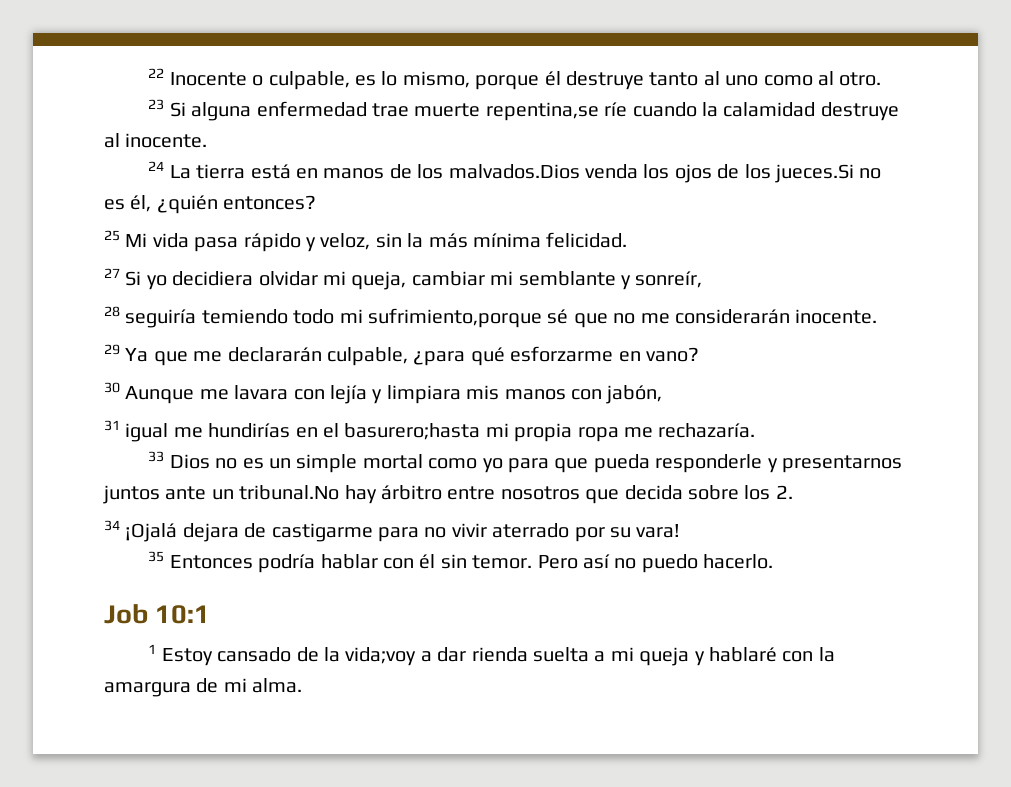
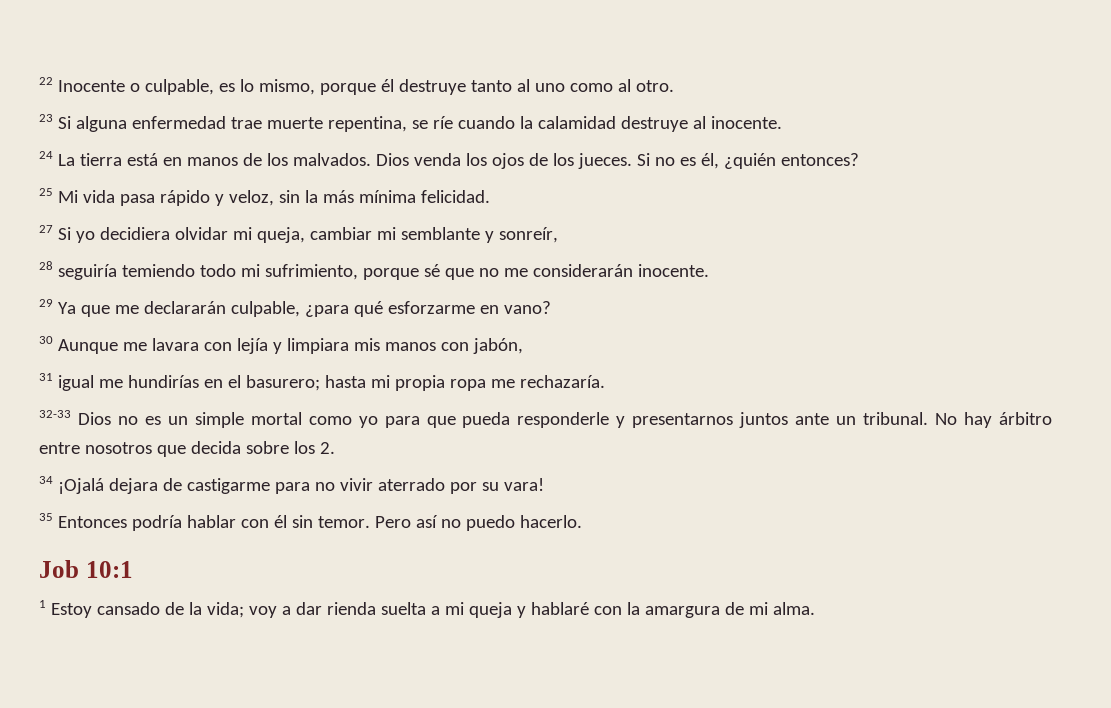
[485,102,599,121] repentina,se -> [327,116,428,132] repentina, se
[448,164,580,179] malvados.Dios -> [292,153,409,166] malvados. Dios
[774,164,854,183] jueces.Si -> [577,153,650,169] jueces. Si
[368,308,542,328] sufrimiento,porque -> [264,264,419,280] sufrimiento, porque
[344,423,481,440] basurero;hasta -> [245,375,366,391] basurero; hasta
[148,451,165,462] 33 -> [39,410,71,418] 32-33
[239,485,340,500] tribunal.No -> [863,412,958,425] tribunal. No
[345,647,417,666] vida;voy -> [206,602,277,618] vida; voy

